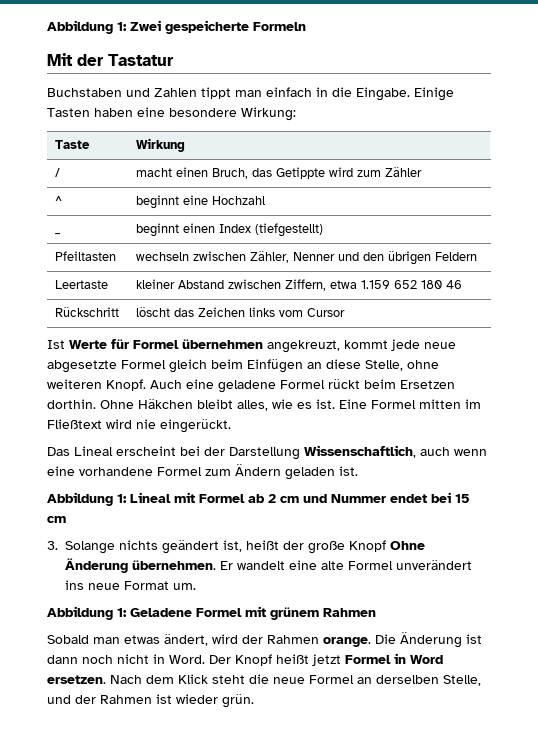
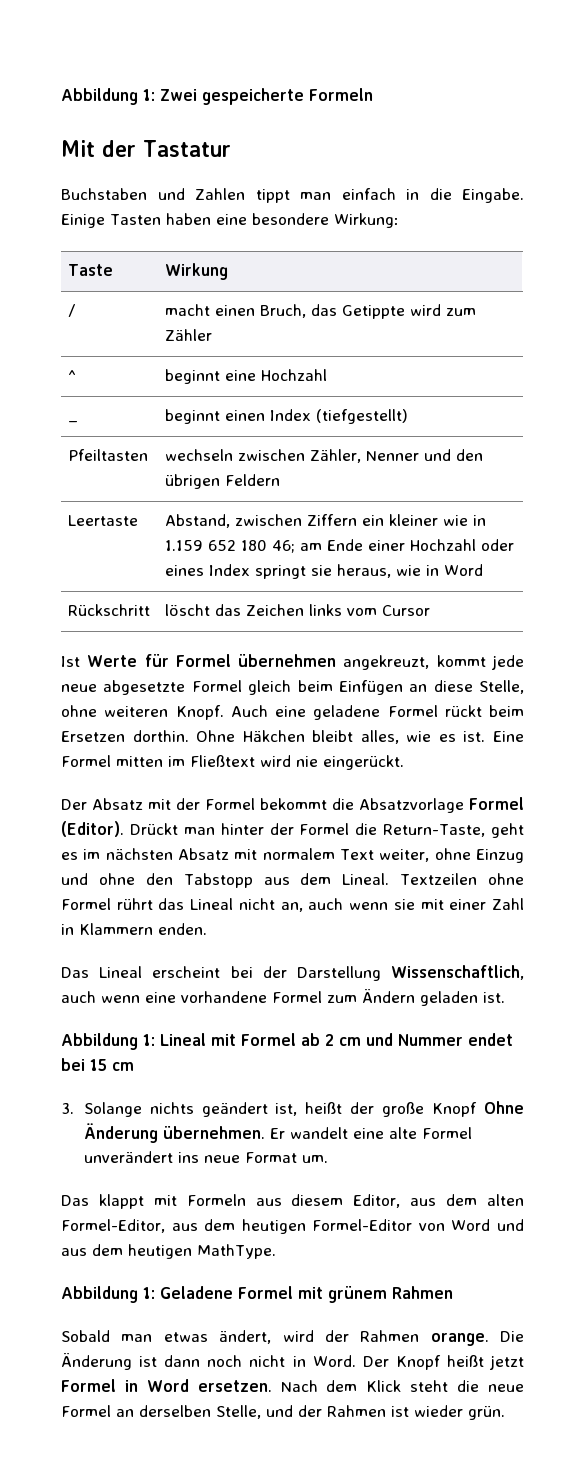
[136,279,463,291] kleiner Abstand zwischen Ziffern, etwa 1.159 652 180 46 -> [165,514,487,528] [165,539,515,553] [165,564,484,579] Abstand, zwischen Ziffern ein kleiner wie in 1.159 652 180 46; am Ende einer Hochzahl oder eines Index springt sie heraus, wie in Word
(231, 426) none -> [61,797,524,813] [61,821,524,838] [61,848,524,863] [61,873,524,888] [61,898,525,912] [61,923,207,935] // Der Absatz mit der Formel bekommt die Absatzvorlage Formel (Editor). Drückt man hinter der Formel die Return-Taste, geht es im nächsten Absatz mit normalem Text weiter, ohne Einzug und ohne den Tabstopp aus dem Lineal. Textzeilen ohne Formel rührt das Lineal nicht an, auch wenn sie mit einer Zahl in Klammern enden.
(196, 586) none -> [61,1194,525,1209] [61,1219,524,1234] [61,1244,276,1259] // Das klappt mit Formeln aus diesem Editor, aus dem alten Formel-Editor, aus dem heutigen Formel-Editor von Word und aus dem heutigen MathType.

